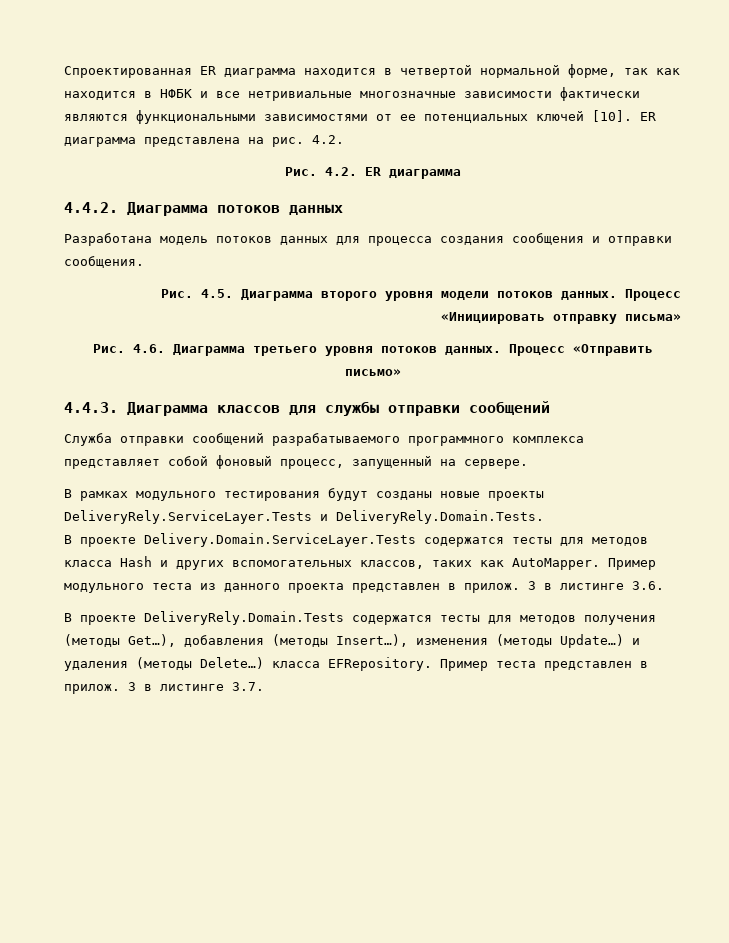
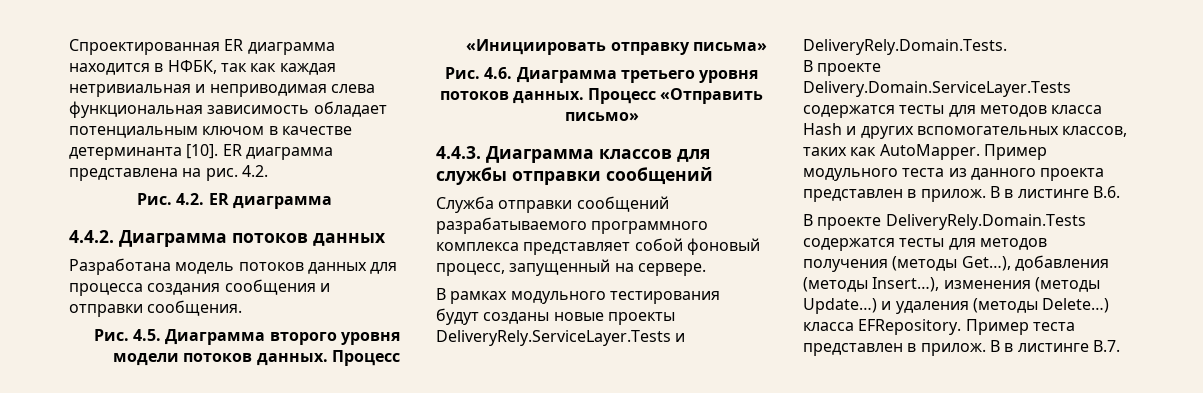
[400,64,680,78] [64,87,640,101] [64,110,584,124] четвертой нормальной форме, так как находится в НФБК и все нетривиальные многозначные зависимости фактически являются функциональными зависимостями от ее потенциальных ключей -> [167,60,336,75] [69,84,375,97] [69,101,387,118] [69,126,352,138] [69,147,182,160] НФБК, так как каждая нетривиальная и неприводимая слева функциональная зависимость обладает потенциальным ключом в качестве детерминанта
[528,581,664,590] 3 в листинге 3.6. -> [989,186,1120,198] В в листинге В.6.
[128,682,264,691] 3 в листинге 3.7. -> [989,340,1120,352] В в листинге В.7.

